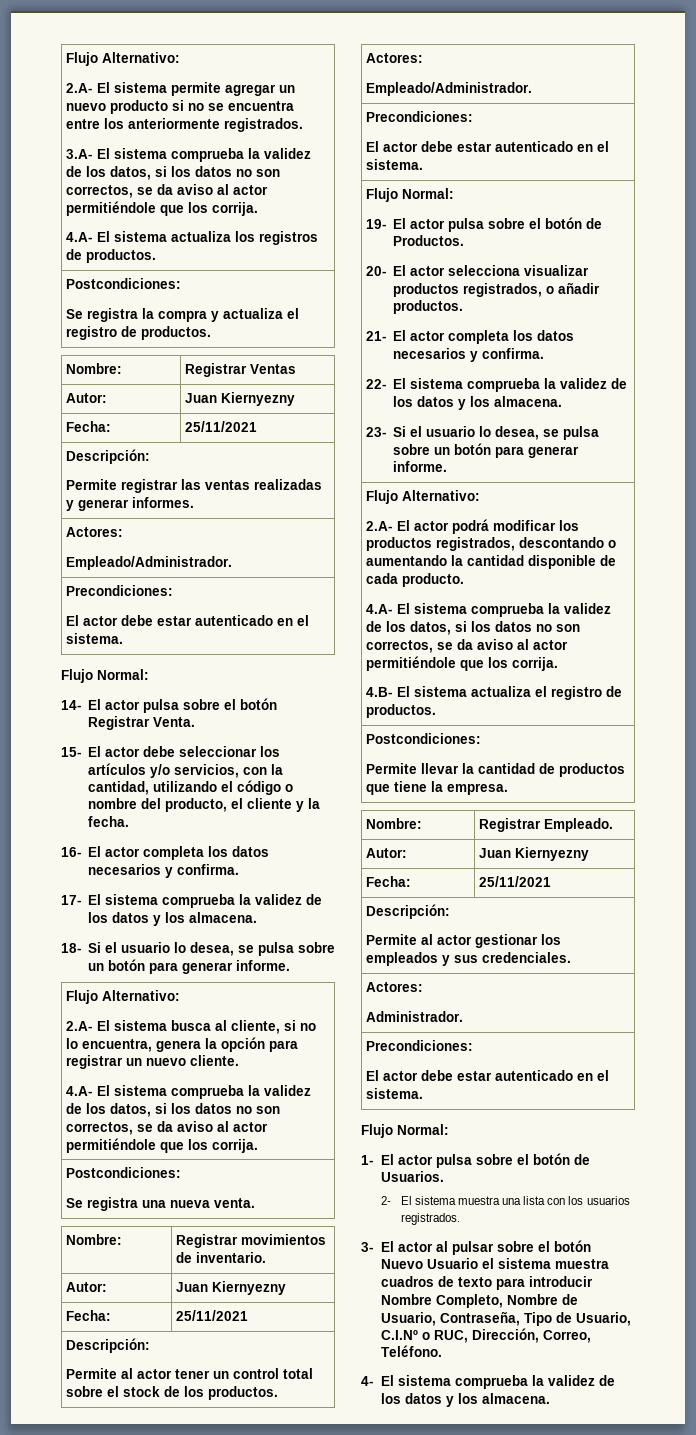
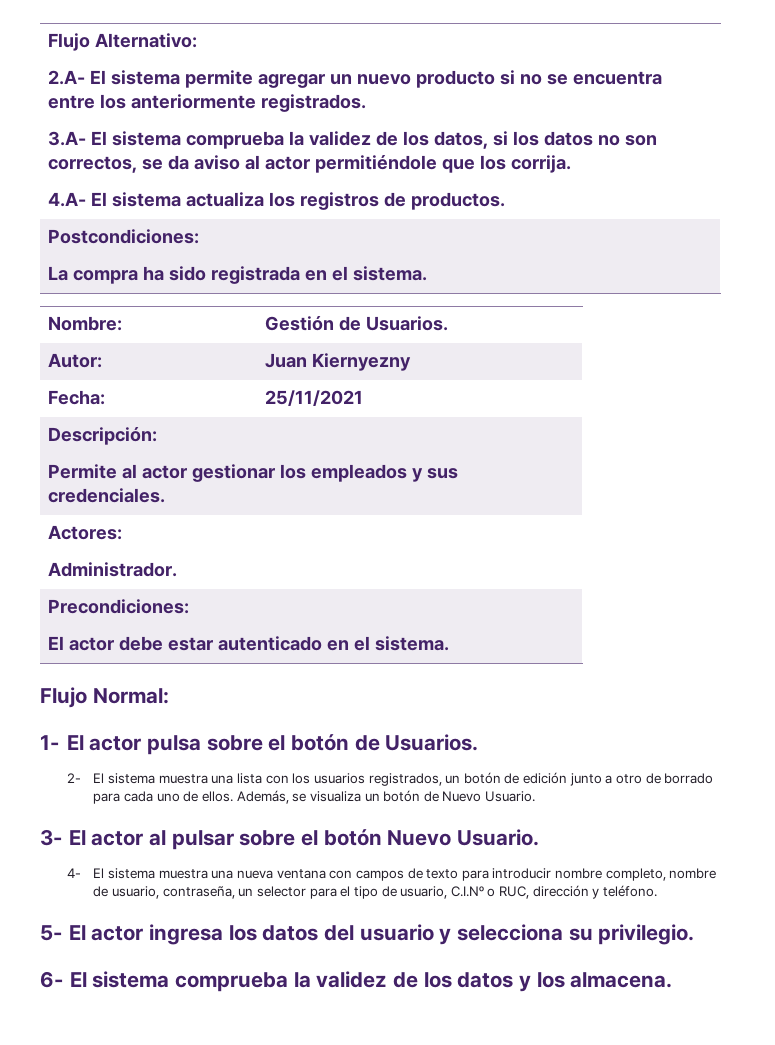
[66,308,300,322] [66,326,212,340] [66,363,123,374] [185,363,297,377] [66,393,108,403] [185,392,296,406] [66,421,112,432] [185,421,258,432] [66,449,151,464] [66,479,323,493] [66,497,195,511] [66,527,124,537] [66,556,233,570] [66,585,174,596] [66,615,310,626] [66,633,124,644] [61,669,149,683] [61,698,277,713] [87,716,195,730] [61,746,280,757] [87,763,283,778] [87,780,293,795] [87,798,320,812] [87,816,129,827] [61,846,269,860] [87,864,239,878] [61,894,322,908] [87,912,257,926] [61,942,335,956] [87,959,290,974] [66,990,181,1004] [66,1020,317,1034] [66,1037,299,1052] [66,1055,240,1069] [66,1085,312,1099] [66,1103,281,1117] [66,1121,269,1135] [66,1138,259,1153] [66,1167,182,1178] [66,1197,256,1211] [66,1234,123,1245] [176,1234,327,1248] [176,1252,267,1263] [66,1282,108,1292] [176,1281,287,1295] [66,1310,112,1321] [176,1310,249,1321] [66,1338,151,1353] [66,1368,314,1379] [66,1386,279,1400] [366,53,424,63] [366,82,533,96] [366,111,474,122] [366,141,610,152] [366,159,424,170] [366,188,455,202] [366,217,602,232] [392,235,464,246] [366,265,589,276] [392,282,600,297] [392,300,463,314] [366,330,574,344] [392,348,544,362] [366,378,627,392] [392,396,562,410] [366,426,599,440] [392,443,579,458] [392,461,447,472] [366,490,481,504] [366,519,580,534] [366,537,617,551] [366,555,617,569] [366,573,465,587] [366,603,612,617] [366,621,581,635] [366,639,569,653] [366,656,559,671] [366,686,623,700] [366,704,437,718] [366,733,482,744] [366,763,626,777] [366,781,509,795] [366,818,423,829] [479,818,614,832] Se registra la compra y actualiza el registro de productos. // Nombre: | Registrar Ventas // Autor: | Juan Kiernyezny // Fecha: | 25/11/2021 // Descripción: // Permite registrar las ventas realizadas y generar informes. // Actores: // Empleado/Administrador. // Precondiciones: // El actor debe estar autenticado en el sistema. // Flujo Normal: // 14- El actor pulsa sobre el botón Registrar Venta. // 15- El actor debe seleccionar los artículos y/o servicios, con la cantidad, utilizando el código o nombre del producto, el cliente y la fecha. // 16- El actor completa los datos necesarios y confirma. // 17- El sistema comprueba la validez de los datos y los almacena. // 18- Si el usuario lo desea, se pulsa sobre un botón para generar informe. // Flujo Alternativo: // 2.A- El sistema busca al cliente, si no lo encuentra, genera la opción para registrar un nuevo cliente. // 4.A- El sistema comprueba la validez de los datos, si los datos no son correctos, se da aviso al actor permitiéndole que los corrija. // Postcondiciones: // Se registra una nueva venta. // Nombre: | Registrar movimientos de inventario. // Autor: | Juan Kiernyezny // Fecha: | 25/11/2021 // Descripción: // Permite al actor tener un control total sobre el stock de los productos. // Actores: // Empleado/Administrador. // Precondiciones: // El actor debe estar autenticado en el sistema. // Flujo Normal: // 19- El actor pulsa sobre el botón de Productos. // 20- El actor selecciona visualizar productos registrados, o añadir productos. // 21- El actor completa los datos necesarios y confirma. // 22- El sistema comprueba la validez de los datos y los almacena. // 23- Si el usuario lo desea, se pulsa sobre un botón para generar informe. // Flujo Alternativo: // 2.A- El actor podrá modificar los productos registrados, descontando o aumentando la cantidad disponible de cada producto. // 4.A- El sistema comprueba la validez de los datos, si los datos no son correctos, se da aviso al actor permitiéndole que los corrija. // 4.B- El sistema actualiza el registro de productos. // Postcondiciones: // Permite llevar la cantidad de productos que tiene la empresa. // Nombre: | Registrar Empleado. -> [47,266,427,284] [47,316,122,331] [264,316,448,331] La compra ha sido registrada en el sistema. // Nombre: | Gestión de Usuarios.
[400,1213,460,1225] registrados. -> [368,772,714,786] [93,790,536,804] registrados, un botón de edición junto a otro de borrado para cada uno de ellos. Además, se visualiza un botón de Nuevo Usuario.
[426,1258,609,1269] [380,1276,593,1290] [380,1294,578,1308] [380,1311,631,1326] [380,1328,591,1343] [380,1345,442,1357] [361,1376,374,1386] Usuario el sistema muestra cuadros de texto para introducir Nombre Completo, Nombre de Usuario, Contraseña, Tipo de Usuario, C.I.Nº o RUC, Dirección, Correo, Teléfono. // 4- -> [457,829,540,846] [66,868,717,881] [93,885,658,899] [40,924,695,945] [40,971,63,988] Usuario. // 4- El sistema muestra una nueva ventana con campos de texto para introducir nombre completo, nombre de usuario, contraseña, un selector para el tipo de usuario, C.I.Nº o RUC, dirección y teléfono. // 5- El actor ingresa los datos del usuario y selecciona su privilegio. // 6-

